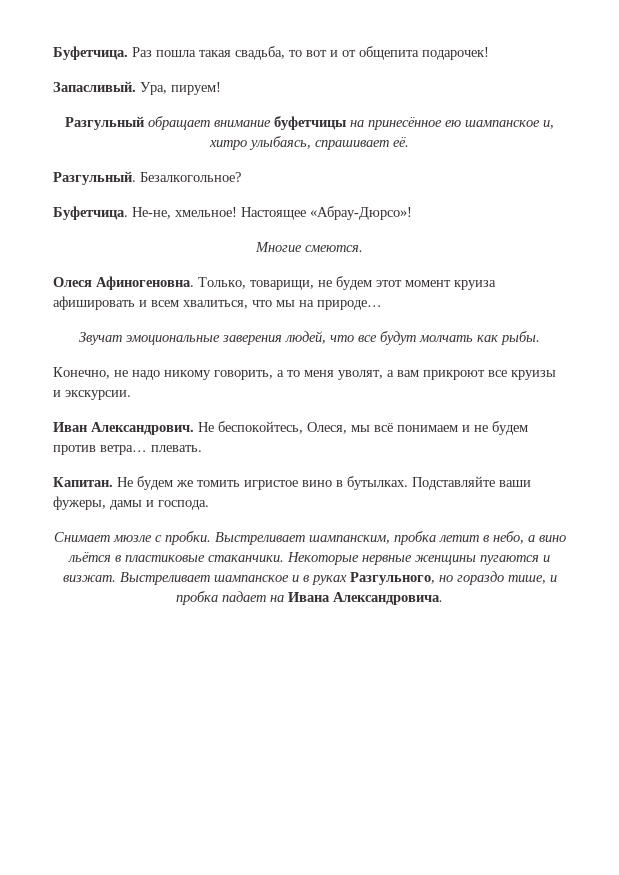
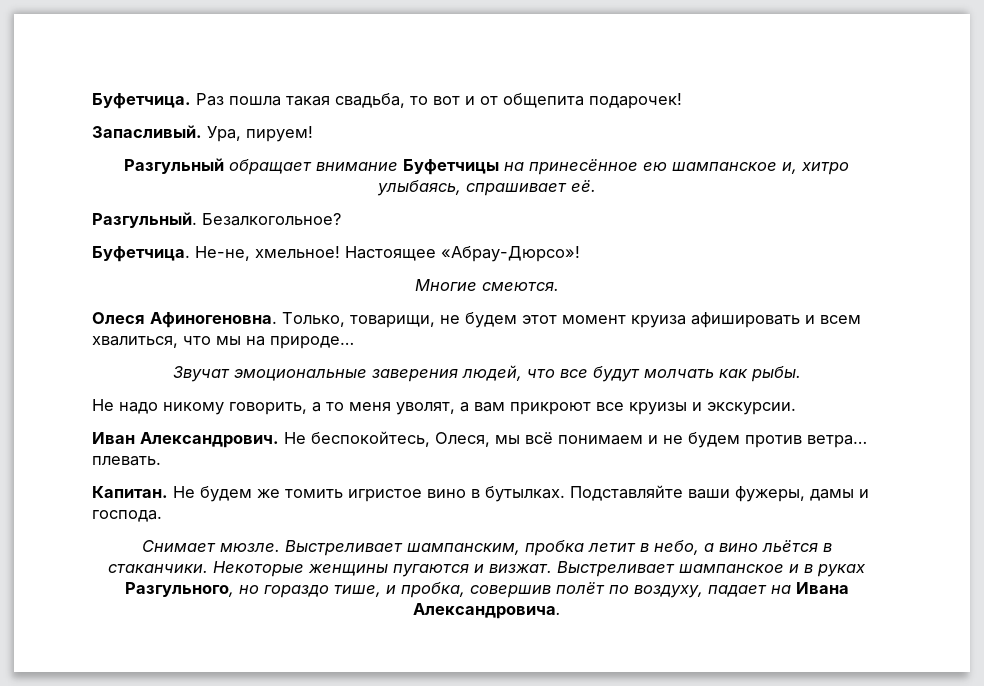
[274,116,346,130] буфетчицы -> [403,159,499,175] Буфетчицы
[53,367,128,379] Конечно, не -> [92,399,114,411] Не
[112,531,211,545] мюзле с пробки. -> [219,543,280,552] мюзле.
[125,555,205,562] пластиковые -> (832, 547) none
[362,555,412,565] нервные -> (304, 569) none
[176,591,218,605] пробка -> [400,582,703,598] пробка, совершив полёт по воздуху,

